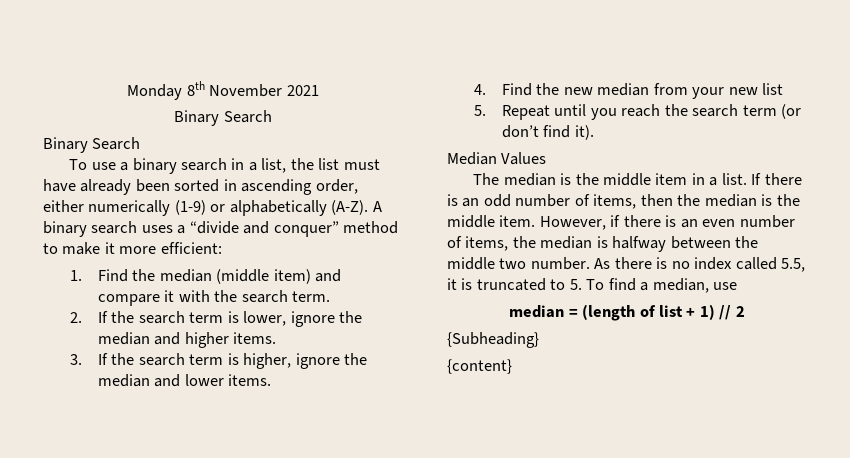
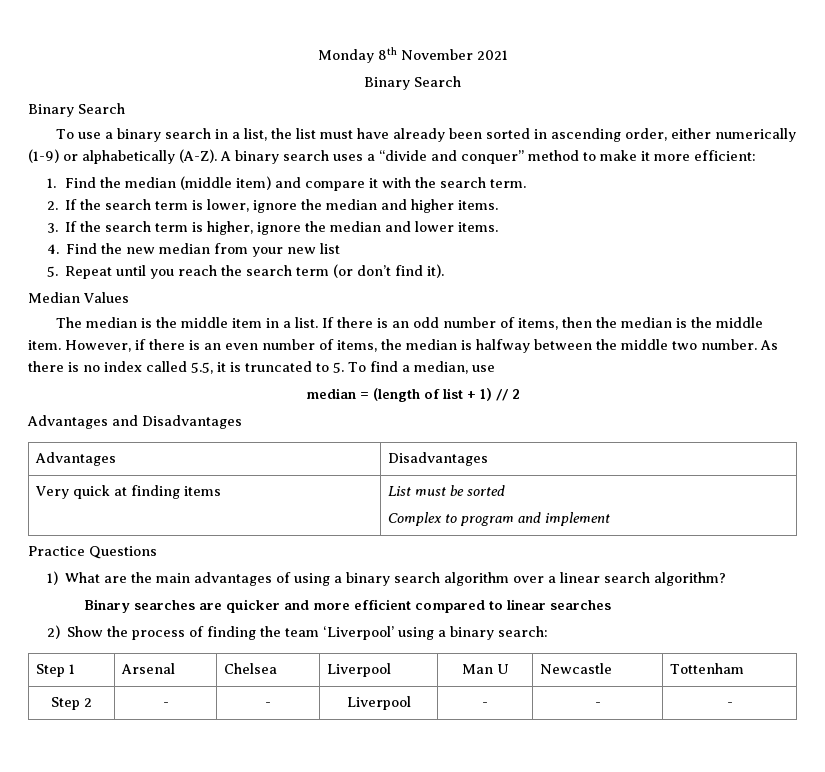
[447,332,539,348] [447,359,512,374] {Subheading} // {content} -> [27,415,242,429] [34,452,116,466] [387,452,488,466] [34,485,221,499] [387,485,505,496] [387,512,610,526] [28,546,157,559] [46,571,727,586] [84,599,612,613] [46,625,548,640] [35,664,75,677] [120,663,175,674] [223,663,277,674] [326,663,391,677] [461,664,509,674] [539,663,612,674] [669,663,744,674] [51,697,92,710] [162,702,169,707] [265,702,271,707] [346,696,411,710] [482,702,488,707] [594,702,601,707] [726,702,733,707] Advantages and Disadvantages // Advantages | Disadvantages // Very quick at finding items | List must be sorted // Complex to program and implement // Practice Questions // 1) What are the main advantages of using a binary search algorithm over a linear search algorithm? // Binary searches are quicker and more efficient compared to linear searches // 2) Show the process of finding the team ‘Liverpool’ using a binary search: // Step 1 | Arsenal | Chelsea | Liverpool | Man U | Newcastle | Tottenham // Step 2 | - | - | Liverpool | - | - | -

